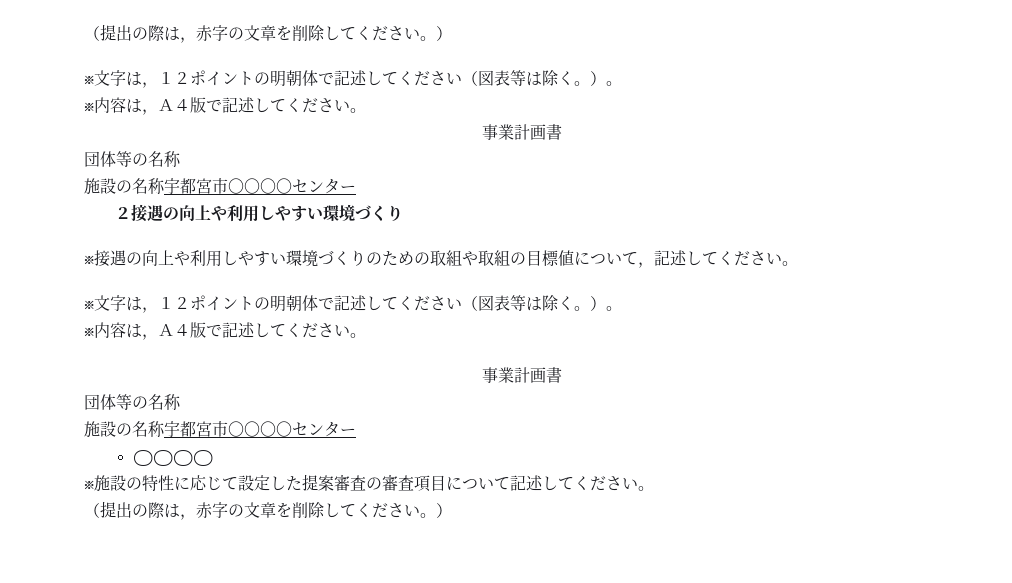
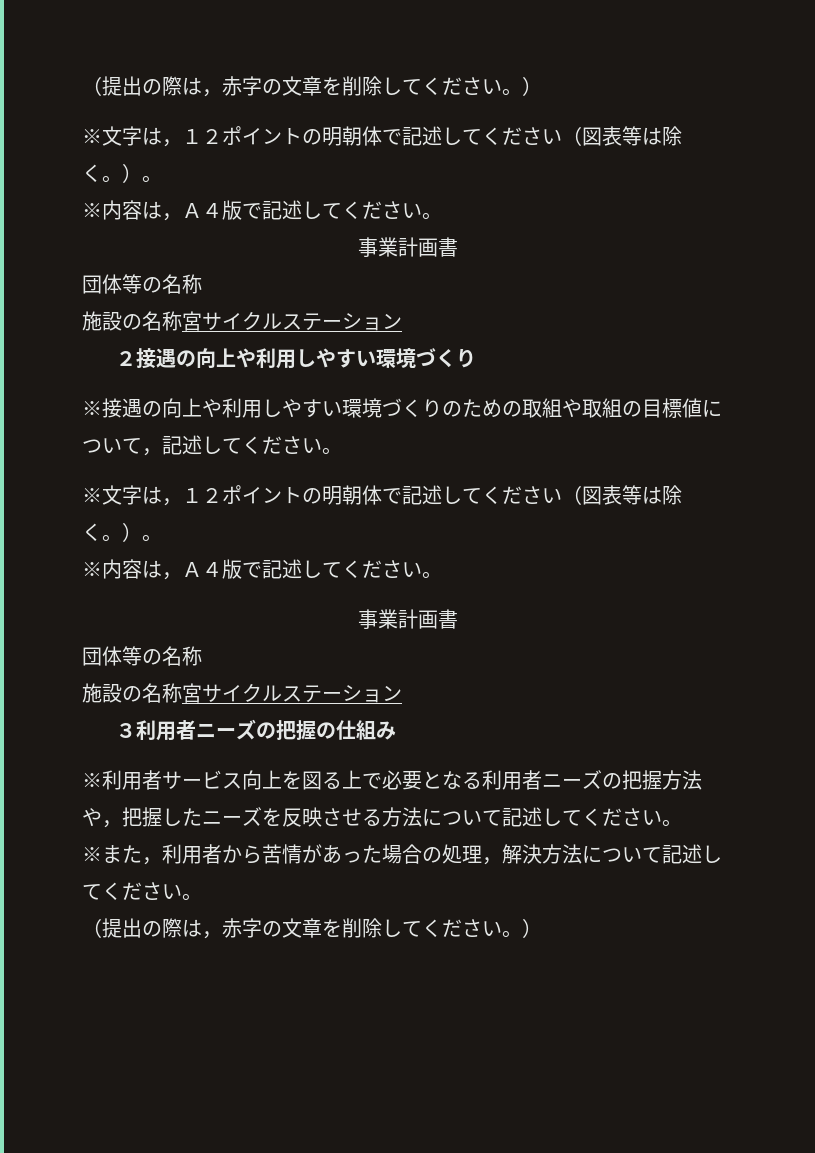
[164,178,356,194] 宇都宮市〇〇〇〇センター -> [182,311,402,331] 宮サイクルステーション
[164,421,356,437] [132,450,213,466] [84,474,446,492] 宇都宮市〇〇〇〇センター // ○○○○ // ※施設の特性に応じて設定した提案審査の審査項目 -> [182,683,402,703] [116,719,397,741] [82,770,702,790] [82,807,682,828] [82,844,582,865] 宮サイクルステーション // ３利用者ニーズの把握の仕組み // ※利用者サービス向上を図る上で必要となる利用者ニーズの把握方法や，把握したニーズを反映させる方法について記述してください。 // ※また，利用者から苦情があった場合の処理，解決方法

